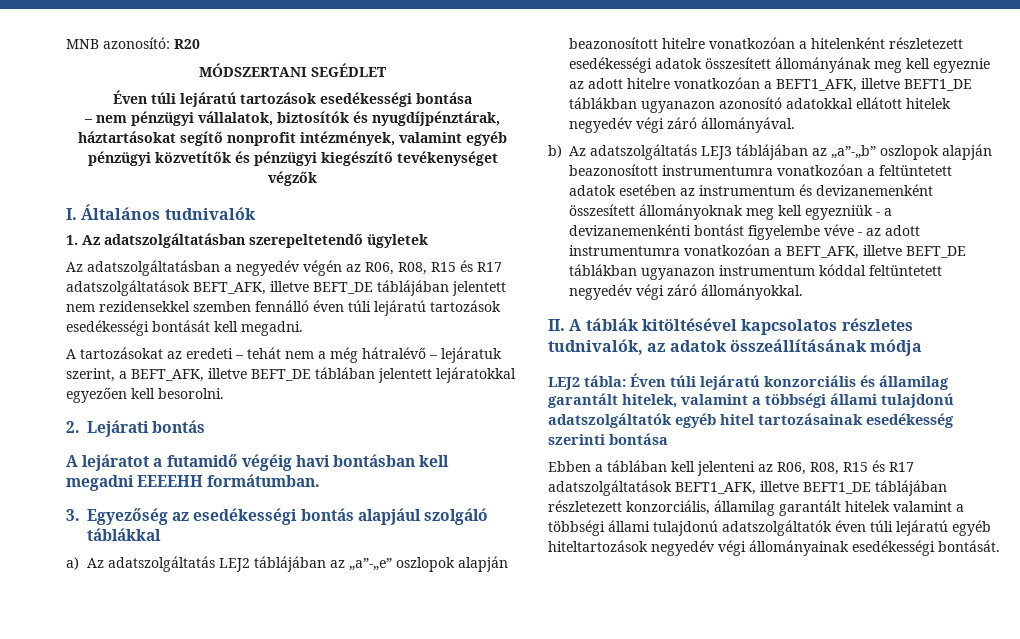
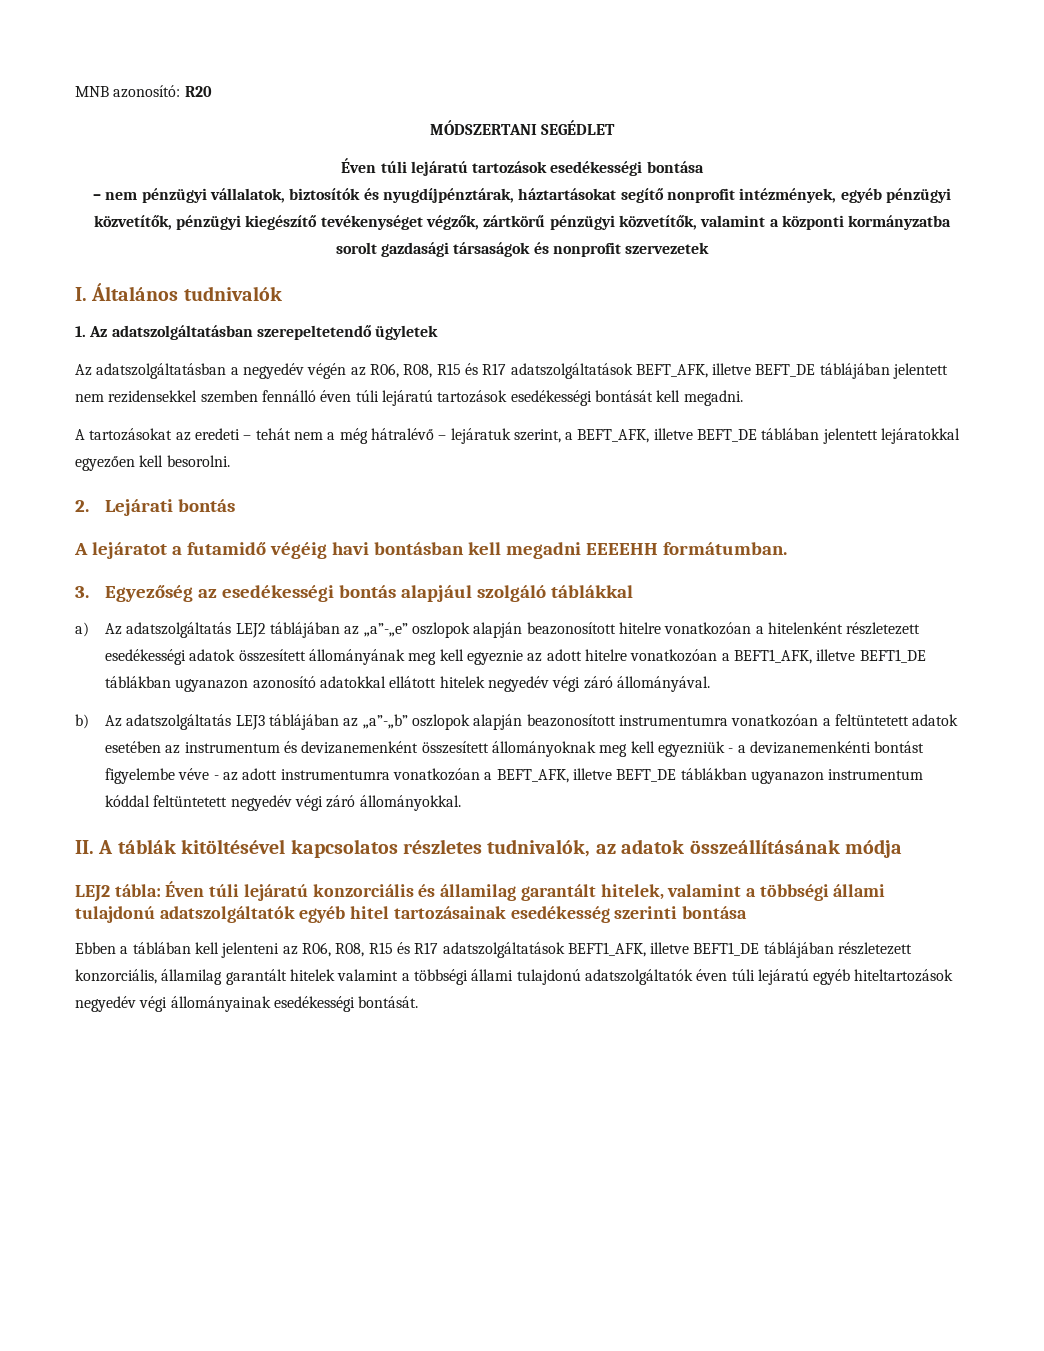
[399,132,462,143] valamint -> (837, 195) none
[154,151,250,163] közvetítők és -> [93,215,172,230] közvetítők,
[268,171,317,186] végzők -> [426,215,952,230] [335,242,710,257] végzők, zártkörű pénzügyi közvetítők, valamint a központi kormányzatba sorolt gazdasági társaságok és nonprofit szervezetek

